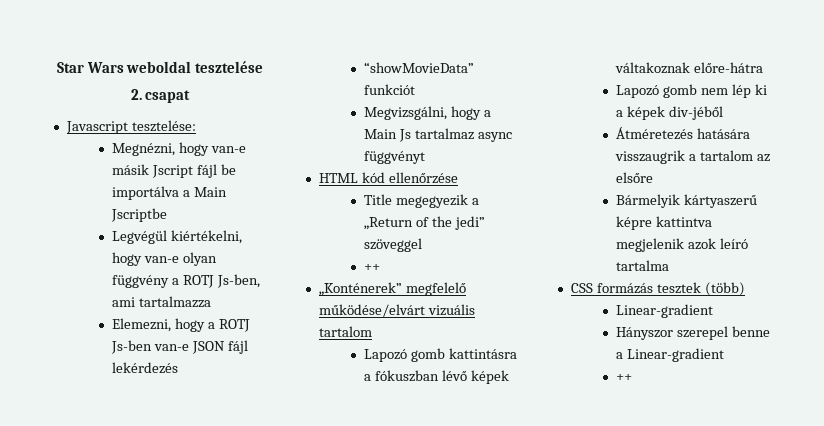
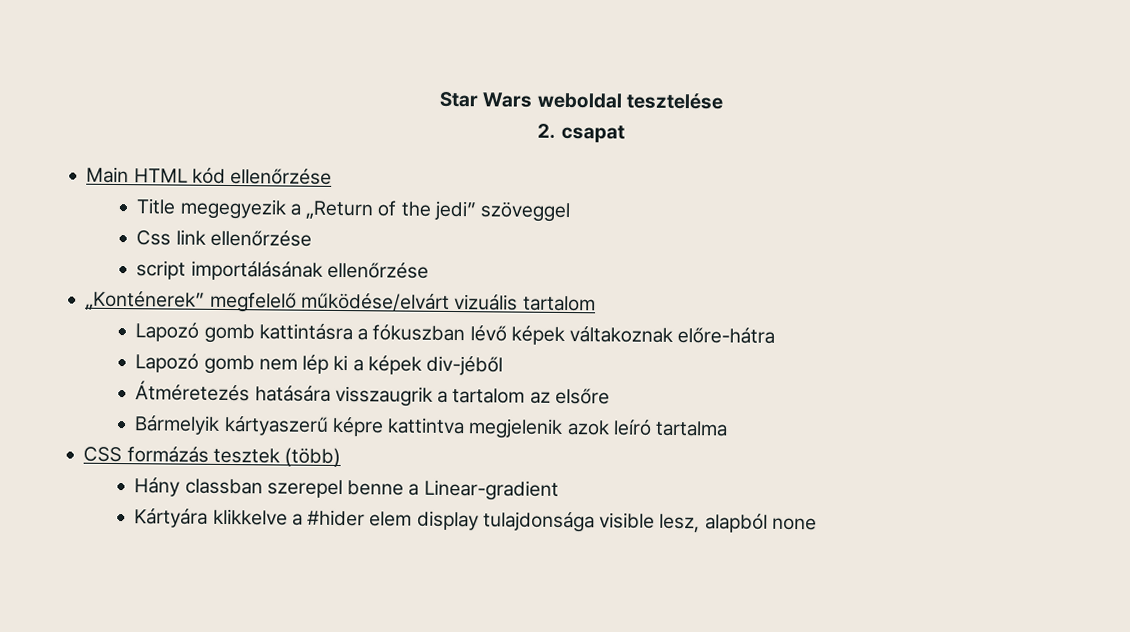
[65,120,196,134] [112,142,247,156] [112,164,237,178] [112,186,228,200] [111,208,168,222] [112,230,243,244] [112,252,218,266] [112,274,261,288] [112,296,212,308] [112,318,251,332] [111,340,249,354] [112,362,179,374] [364,62,475,73] [364,84,416,95] [364,106,492,120] [364,128,513,142] [364,151,426,164] Javascript tesztelése: // Megnézni, hogy van-e másik Jscript fájl be importálva a Main Jscriptbe // Legvégül kiértékelni, hogy van-e olyan függvény a ROTJ Js-ben, ami tartalmazza // Elemezni, hogy a ROTJ Js-ben van-e JSON fájl lekérdezés // “showMovieData” funkciót // Megvizsgálni, hogy a Main Js tartalmaz async függvényt // -> [86,166,130,184] Main
[364,264,381,271] ++ -> [136,229,312,247] [136,260,429,281] Css link ellenőrzése // script importálásának ellenőrzése
[616,304,714,318] [616,327,674,340] Linear-gradient // Hányszor -> [134,477,263,497] Hány classban
[616,374,633,381] ++ -> [134,508,817,533] Kártyára klikkelve a #hider elem display tulajdonsága visible lesz, alapból none

